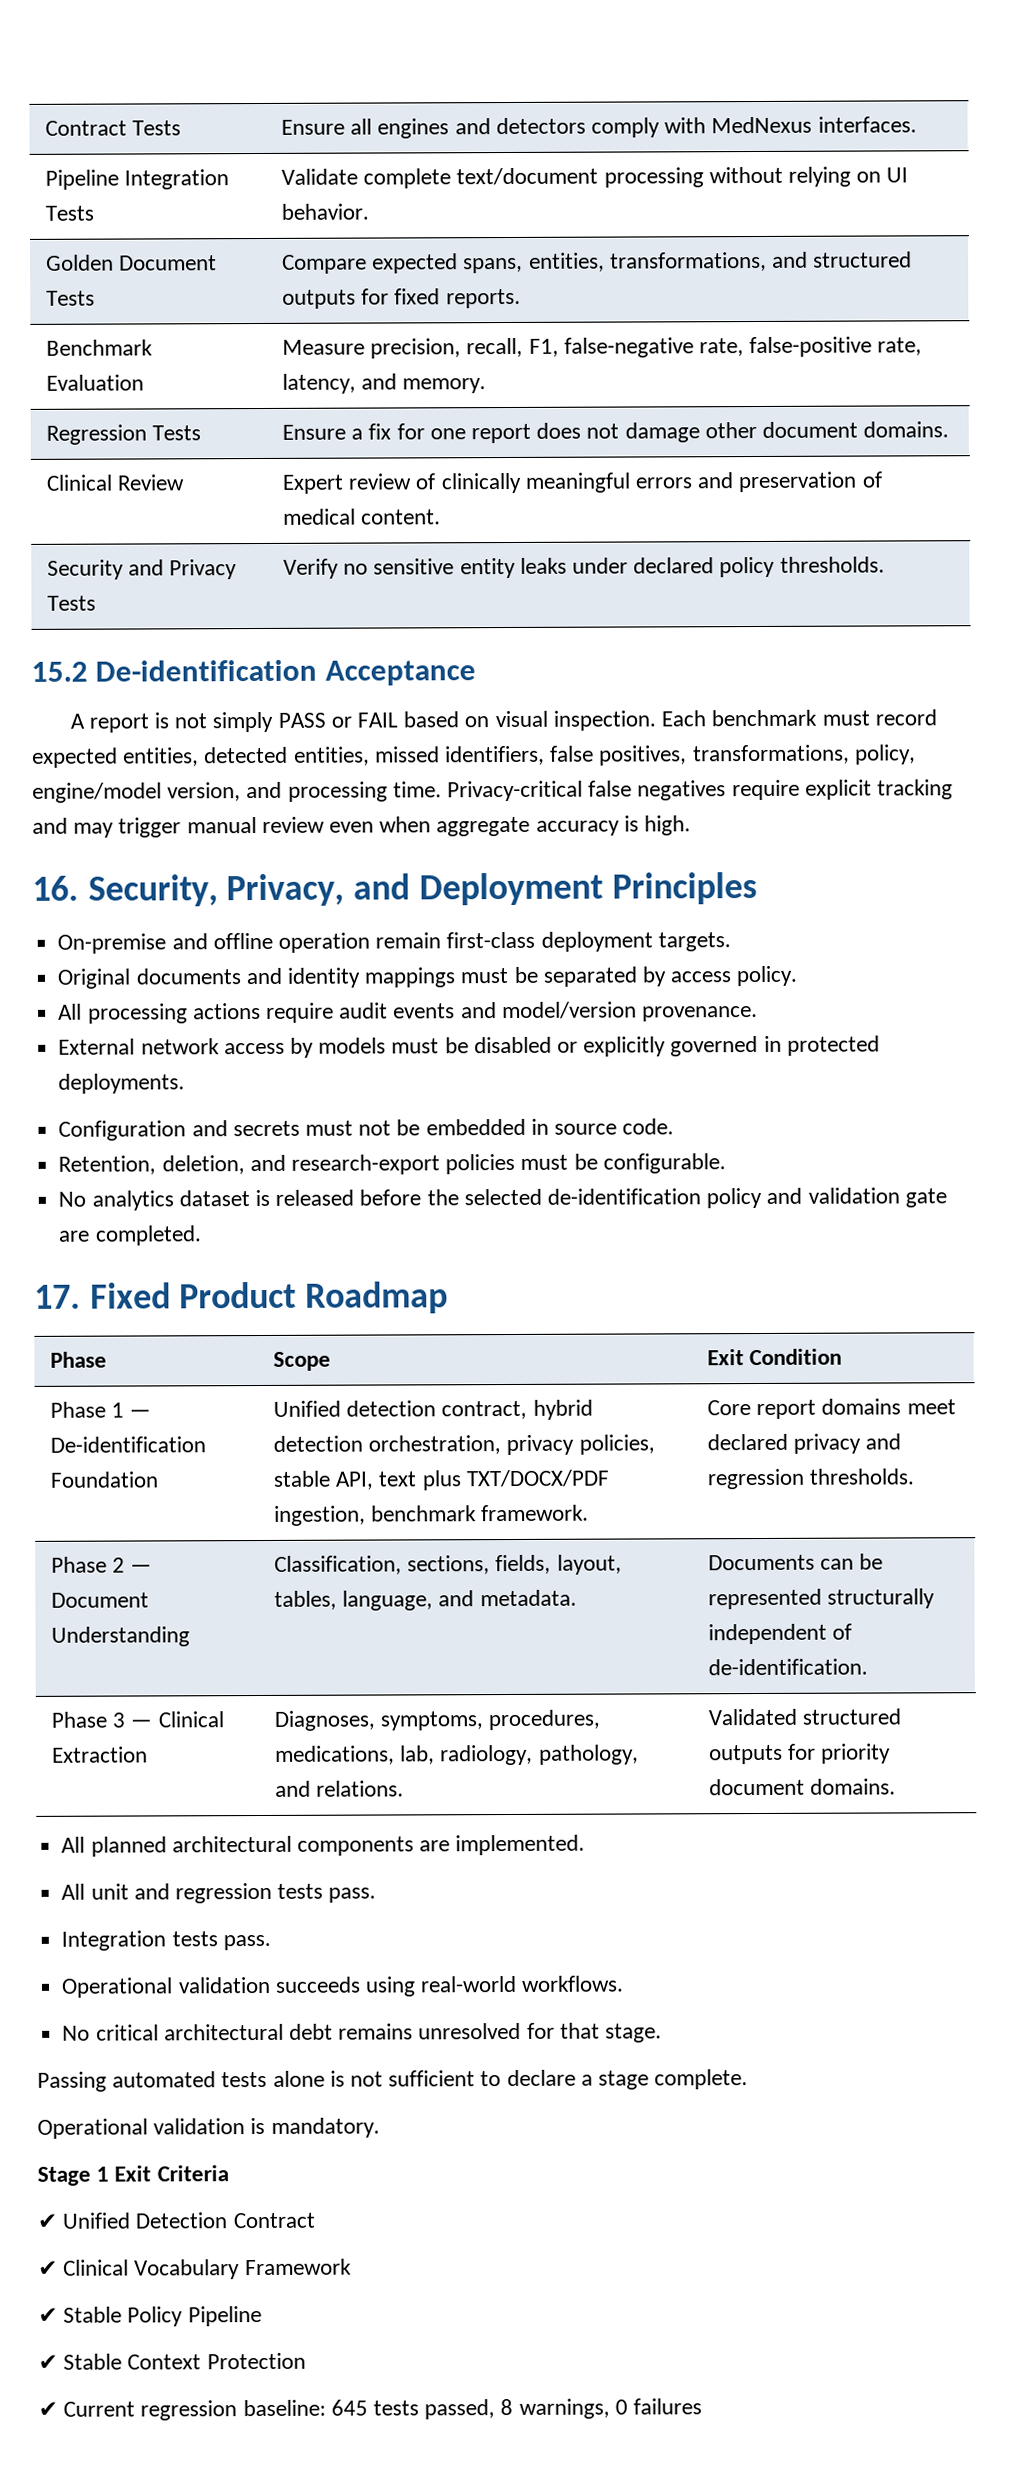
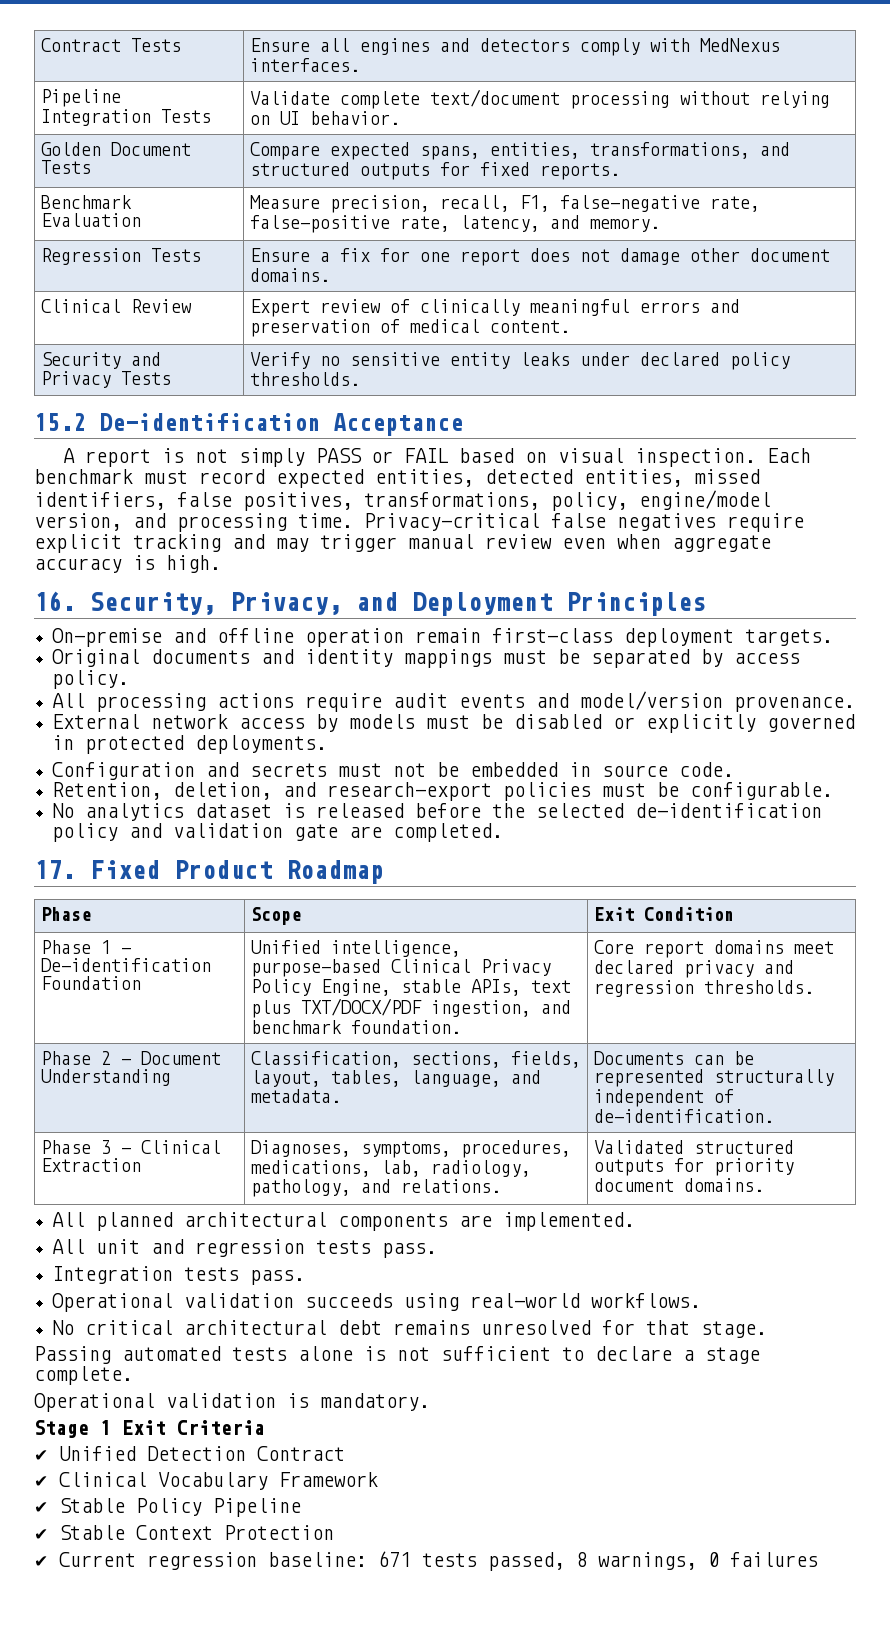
[346,1399,593,1420] [272,1434,655,1456] [272,1470,375,1490] detection contract, hybrid detection orchestration, privacy policies, stable API, -> [330,940,461,957] [250,959,551,977] [250,979,521,996] intelligence, purpose-based Clinical Privacy Policy Engine, stable APIs,
[371,1504,590,1522] benchmark framework. -> [540,1000,571,1014] [250,1020,461,1034] and benchmark foundation.
[330,2399,368,2416] 645 -> [378,1551,411,1567] 671

